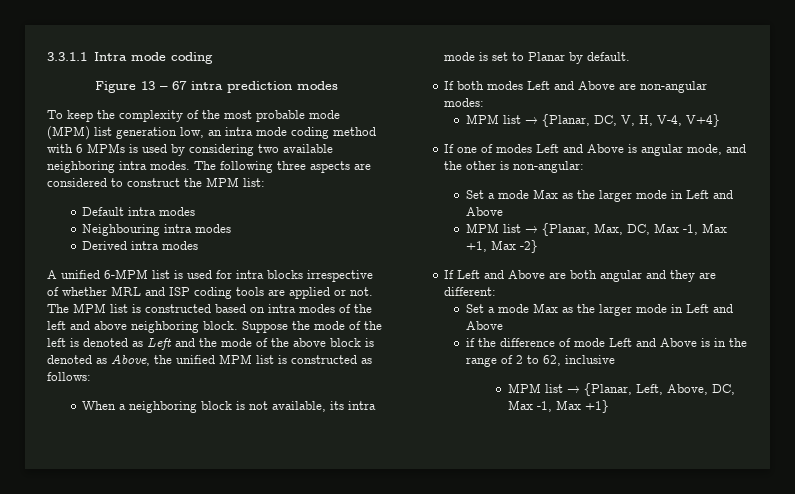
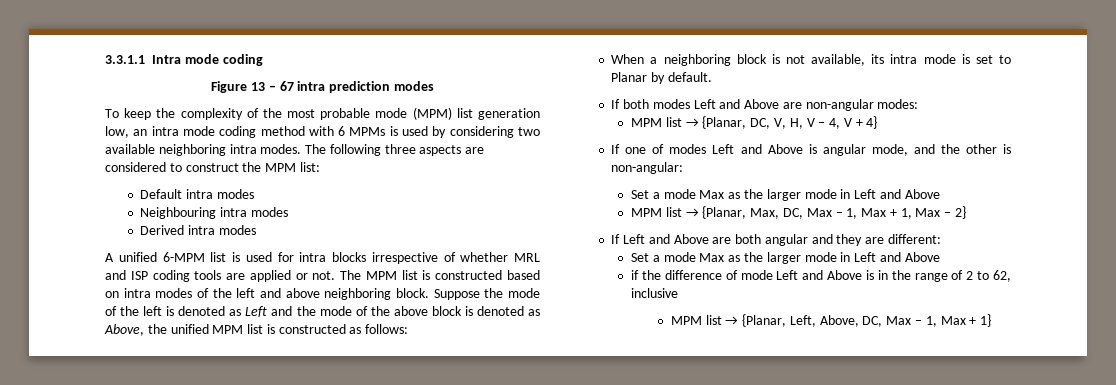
[656,114,720,127] V-4, V+4} -> [806,116,878,129] V − 4, V + 4}
[682,223,727,235] [465,240,538,253] -1, Max +1, Max -2} -> [835,206,966,219] − 1, Max + 1, Max − 2}
[536,400,609,413] -1, Max +1} -> [914,314,992,327] − 1, Max + 1}

